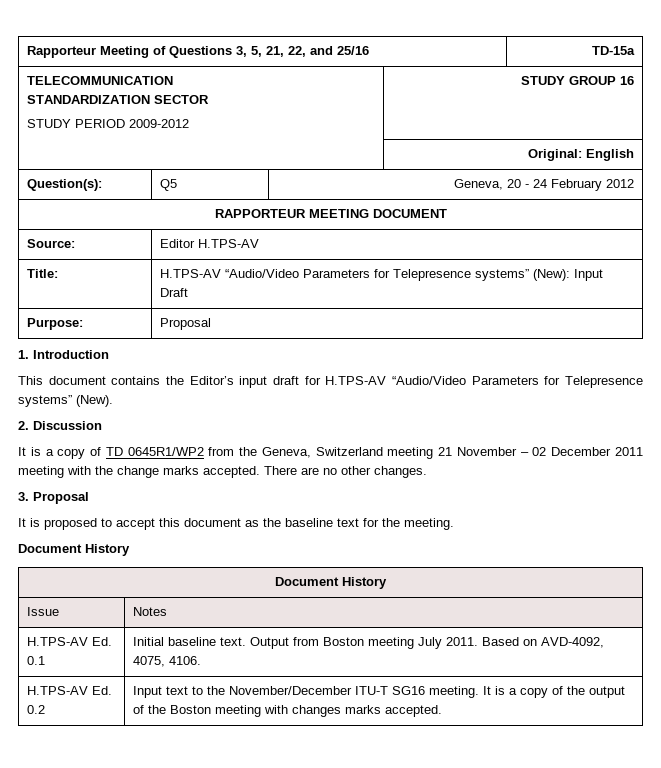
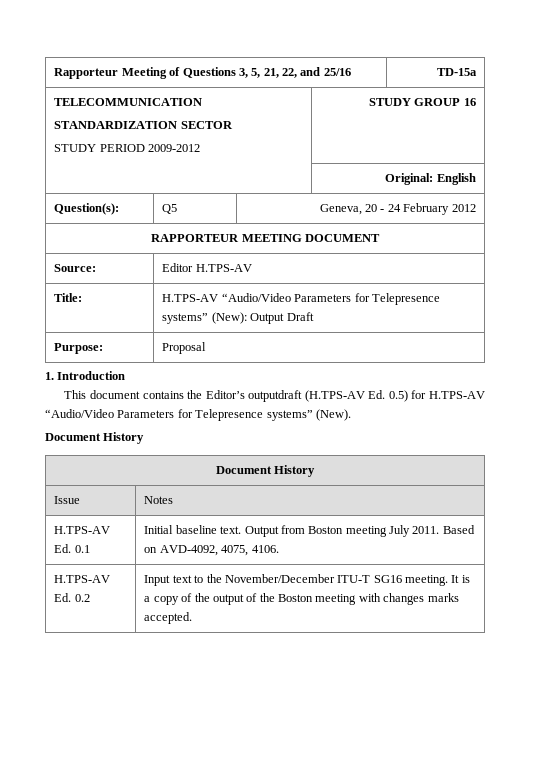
[574,269,604,281] Input -> [250,313,285,324] Output
[239,376,299,388] input draft -> [248,390,408,402] outputdraft (H.TPS-AV Ed. 0.5)
[18,421,102,430] [18,447,643,459] [18,466,427,478] [18,492,89,504] [18,518,454,530] // 2. Discussion // It is a copy of TD 0645R1/WP2 from the Geneva, Switzerland meeting 21 November – 02 December 2011 meeting with the change marks accepted. There are no other changes. // 3. Proposal // It is proposed to accept this document as the baseline text for the meeting. -> (351, 415) none

